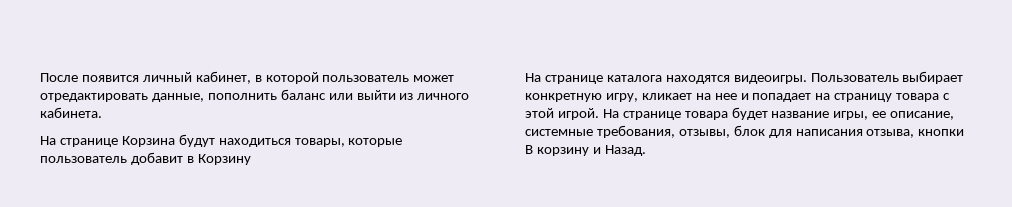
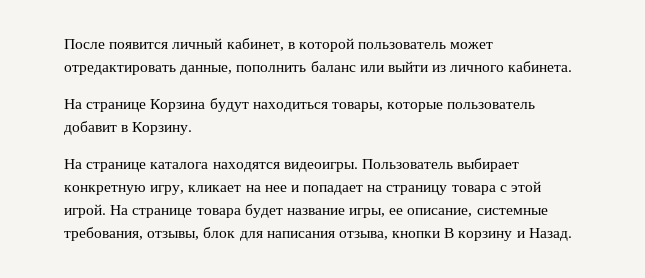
[197,154,251,165] Корзину -> [132,122,193,135] Корзину.

